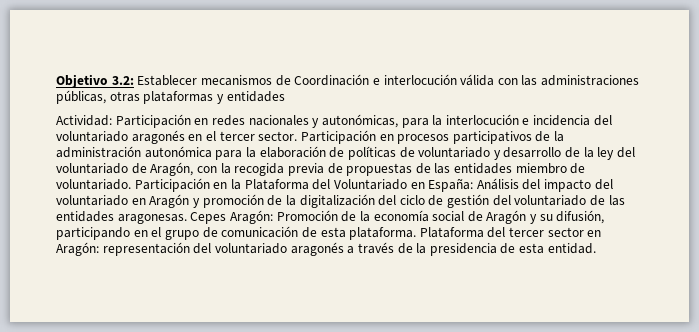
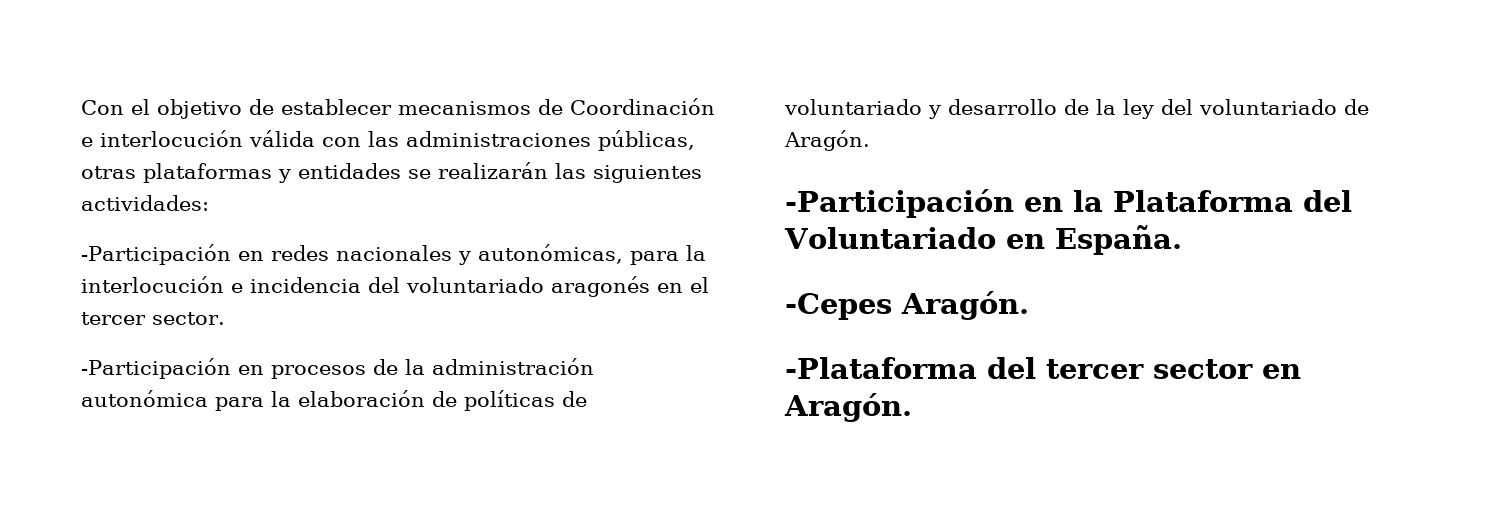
[56,74,198,88] Objetivo 3.2: Establecer -> [81,99,392,119] Con el objetivo de establecer
[56,114,191,128] // Actividad: Participación -> [408,162,702,183] [81,195,209,211] [81,244,231,265] se realizarán las siguientes actividades: // -Participación
[300,130,376,144] Participación -> [81,358,231,379] // -Participación
[452,131,532,144] participativos -> (366, 372) none
[150,162,586,176] [56,178,210,192] Aragón, con la recogida previa de propuestas de las entidades miembro de voluntariado. Participación -> [784,130,870,151] [785,189,1014,218] Aragón. // -Participación
[428,178,613,192] [56,194,625,208] [56,210,605,224] [56,226,602,240] [56,242,596,256] España: Análisis del impacto del voluntariado en Aragón y promoción de la digitalización del ciclo de gestión del voluntariado de las entidades aragonesas. Cepes Aragón: Promoción de la economía social de Aragón y su difusión, participando en el grupo de comunicación de esta plataforma. Plataforma del tercer sector en Aragón: representación del voluntariado aragonés a través de la presidencia de esta entidad. -> [1054,225,1182,255] [785,291,1029,320] [785,357,1301,379] [784,393,912,422] España. // -Cepes Aragón. // -Plataforma del tercer sector en Aragón.

